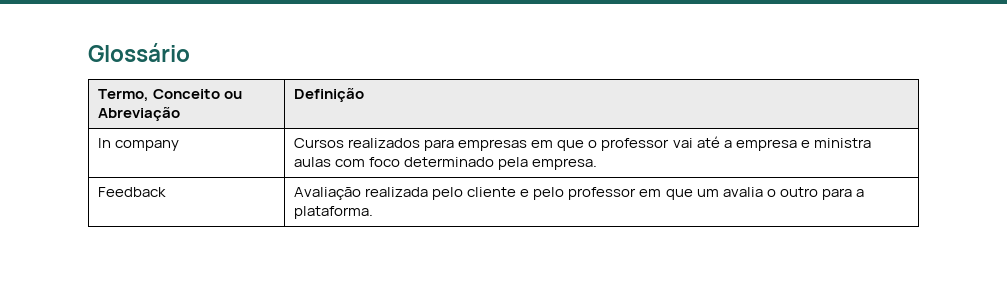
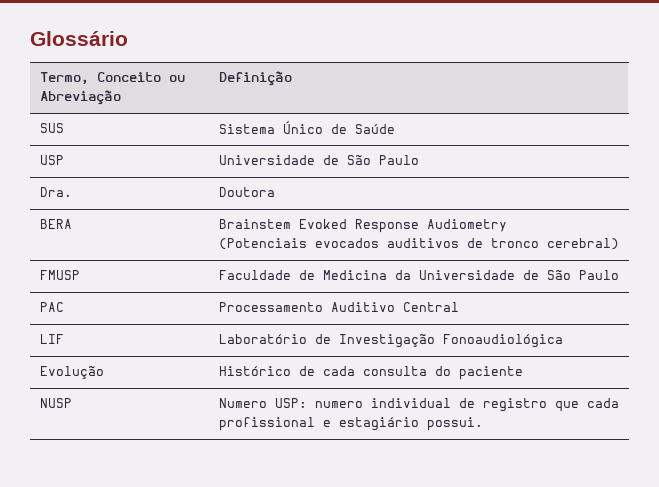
[98,138,180,151] [294,136,871,151] [294,157,598,170] [98,187,167,197] [294,187,864,200] [294,206,374,219] In company | Cursos realizados para empresas em que o professor vai até a empresa e ministra aulas com foco determinado pela empresa. // Feedback | Avaliação realizada pelo cliente e pelo professor em que um avalia o outro para a plataforma. -> [39,123,64,133] [218,121,395,134] [39,155,64,165] [218,155,419,165] [39,187,72,197] [218,187,275,197] [39,219,72,229] [218,219,507,233] [218,238,619,250] [39,270,80,280] [218,270,619,280] [39,302,64,312] [218,302,459,312] [39,334,64,344] [218,334,563,348] [39,366,104,379] [218,366,523,380] [39,398,72,408] [218,398,619,412] [218,417,483,431] SUS | Sistema Único de Saúde // USP | Universidade de São Paulo // Dra. | Doutora // BERA | Brainstem Evoked Response Audiometry // (Potenciais evocados auditivos de tronco cerebral) // FMUSP | Faculdade de Medicina da Universidade de São Paulo // PAC | Processamento Auditivo Central // LIF | Laboratório de Investigação Fonoaudiológica // Evolução | Histórico de cada consulta do paciente // NUSP | Numero USP: numero individual de registro que cada profissional e estagiário possui.

